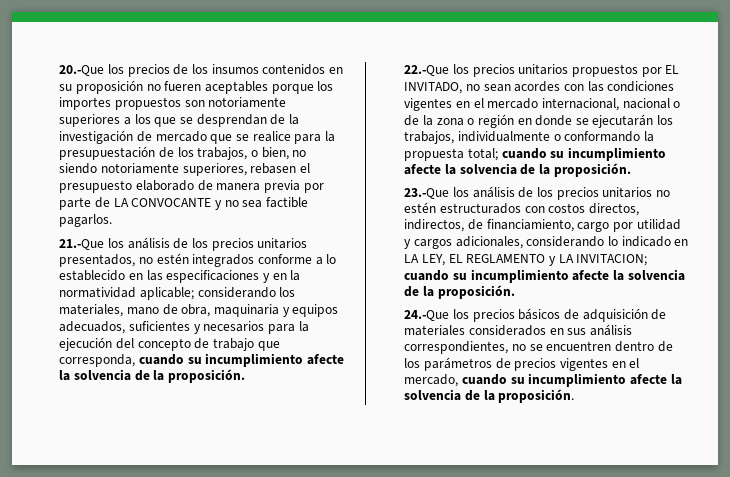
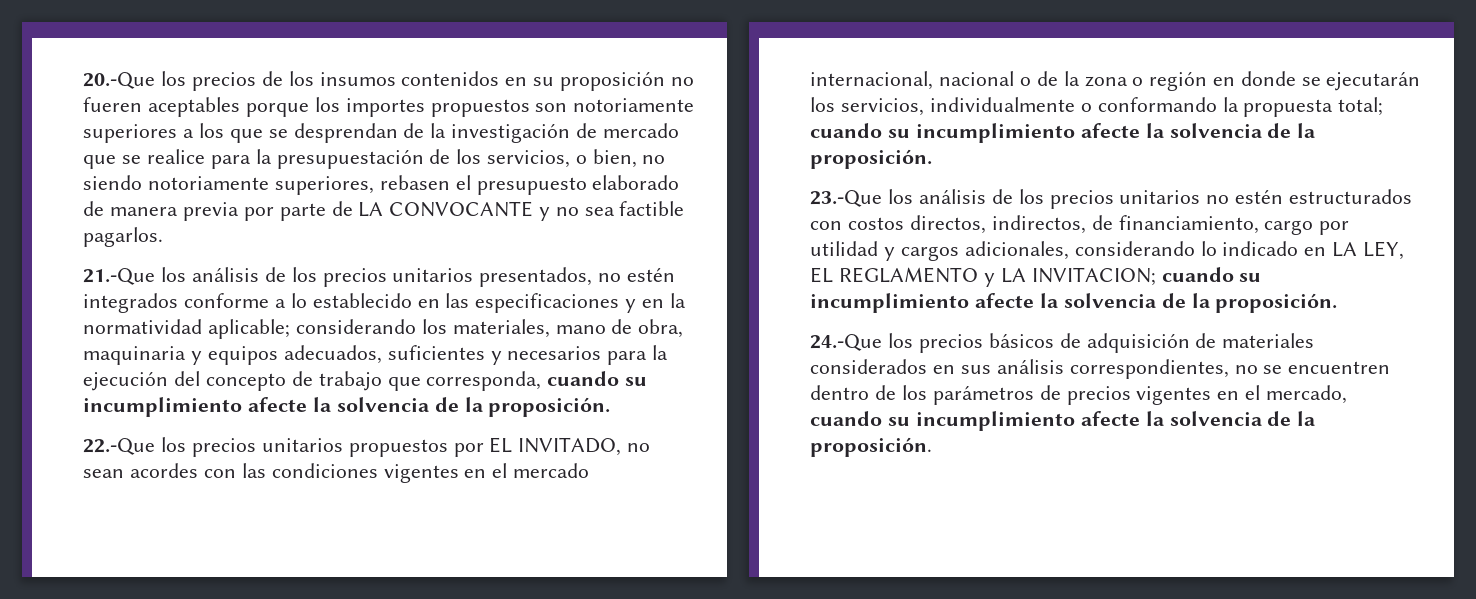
[197,147,248,160] trabajos, -> [486,150,570,168] servicios,
[404,131,455,144] trabajos, -> [841,98,925,116] servicios,

